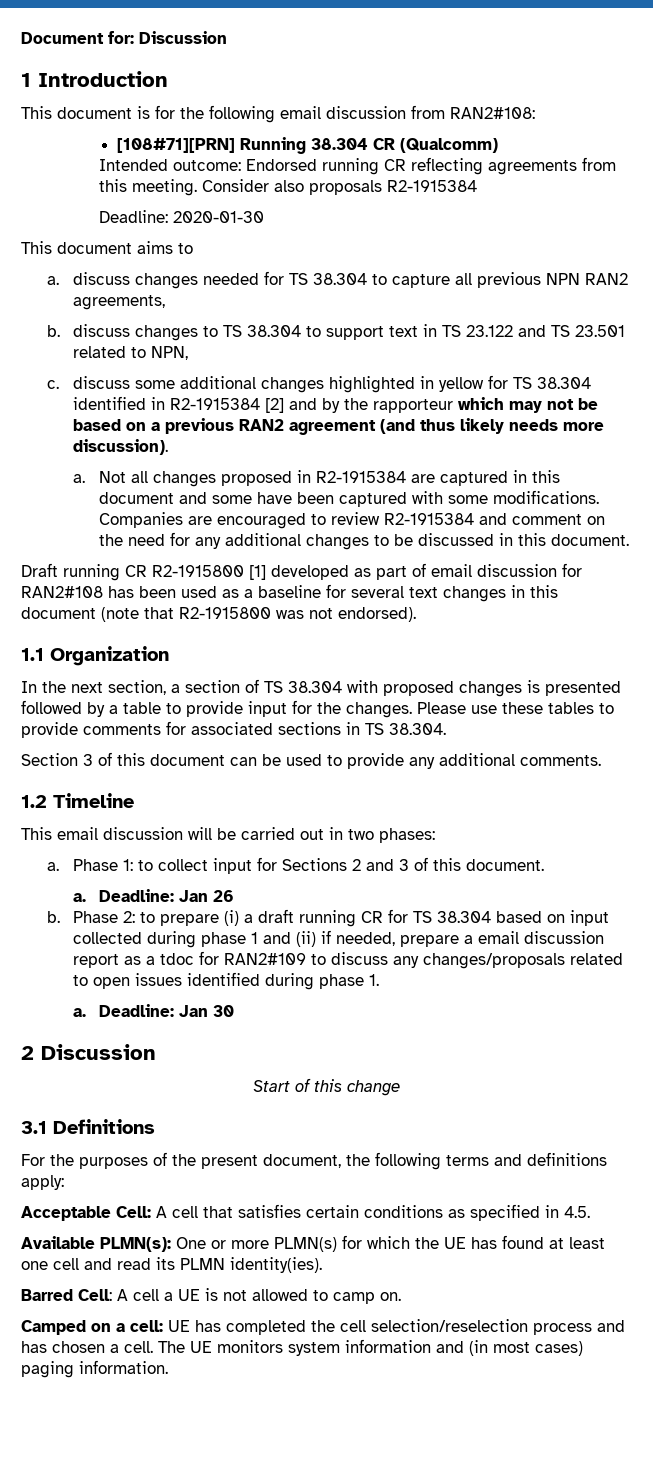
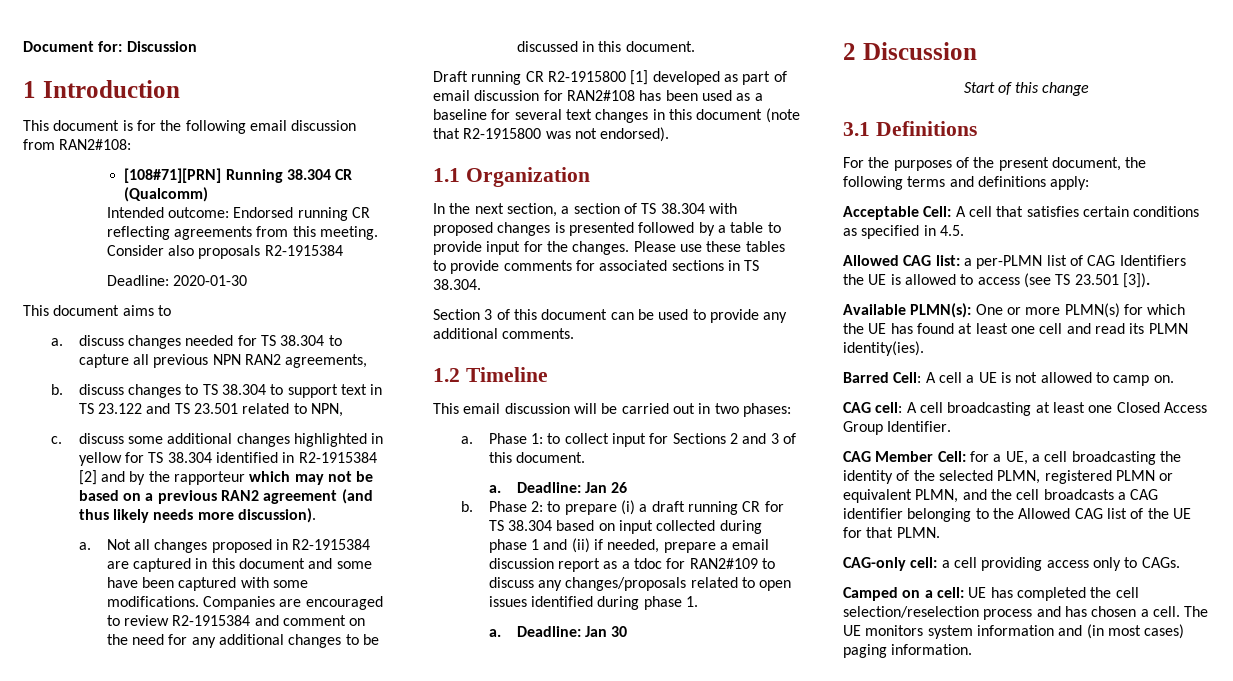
(590, 1212) none -> [843,255,1186,269] [843,273,1150,288] // Allowed CAG list: a per-PLMN list of CAG Identifiers the UE is allowed to access (see TS 23.501 [3]).
(401, 1296) none -> [843,402,1207,416] [843,421,952,435] [843,451,1181,465] [843,470,1174,484] [843,489,1159,503] [843,508,1191,522] [843,527,940,538] [843,557,1180,571] // CAG cell: A cell broadcasting at least one Closed Access Group Identifier. // CAG Member Cell: for a UE, a cell broadcasting the identity of the selected PLMN, registered PLMN or equivalent PLMN, and the cell broadcasts a CAG identifier belonging to the Allowed CAG list of the UE for that PLMN. // CAG-only cell: a cell providing access only to CAGs.

